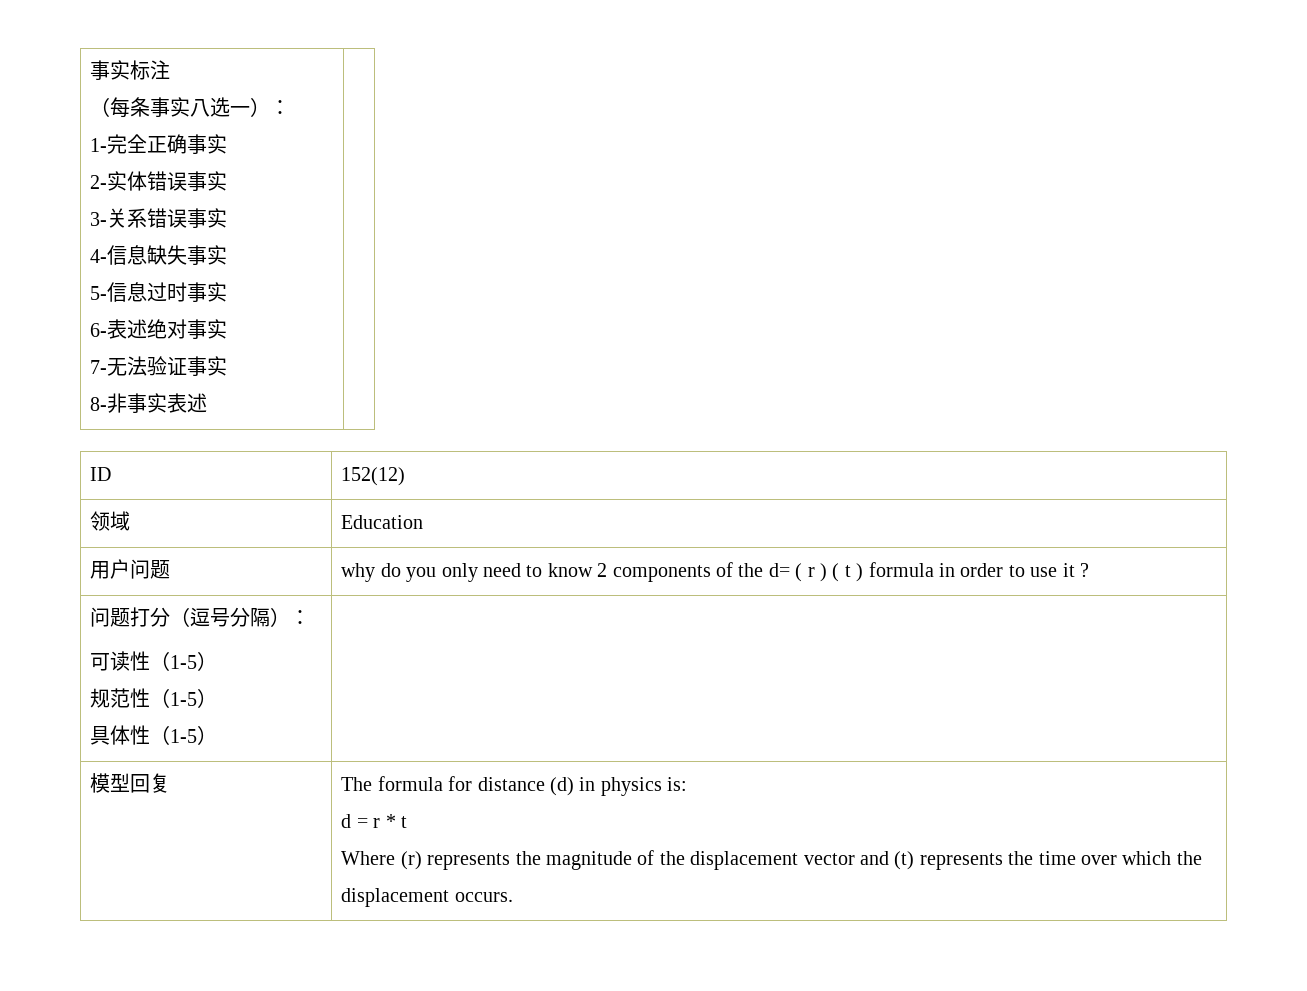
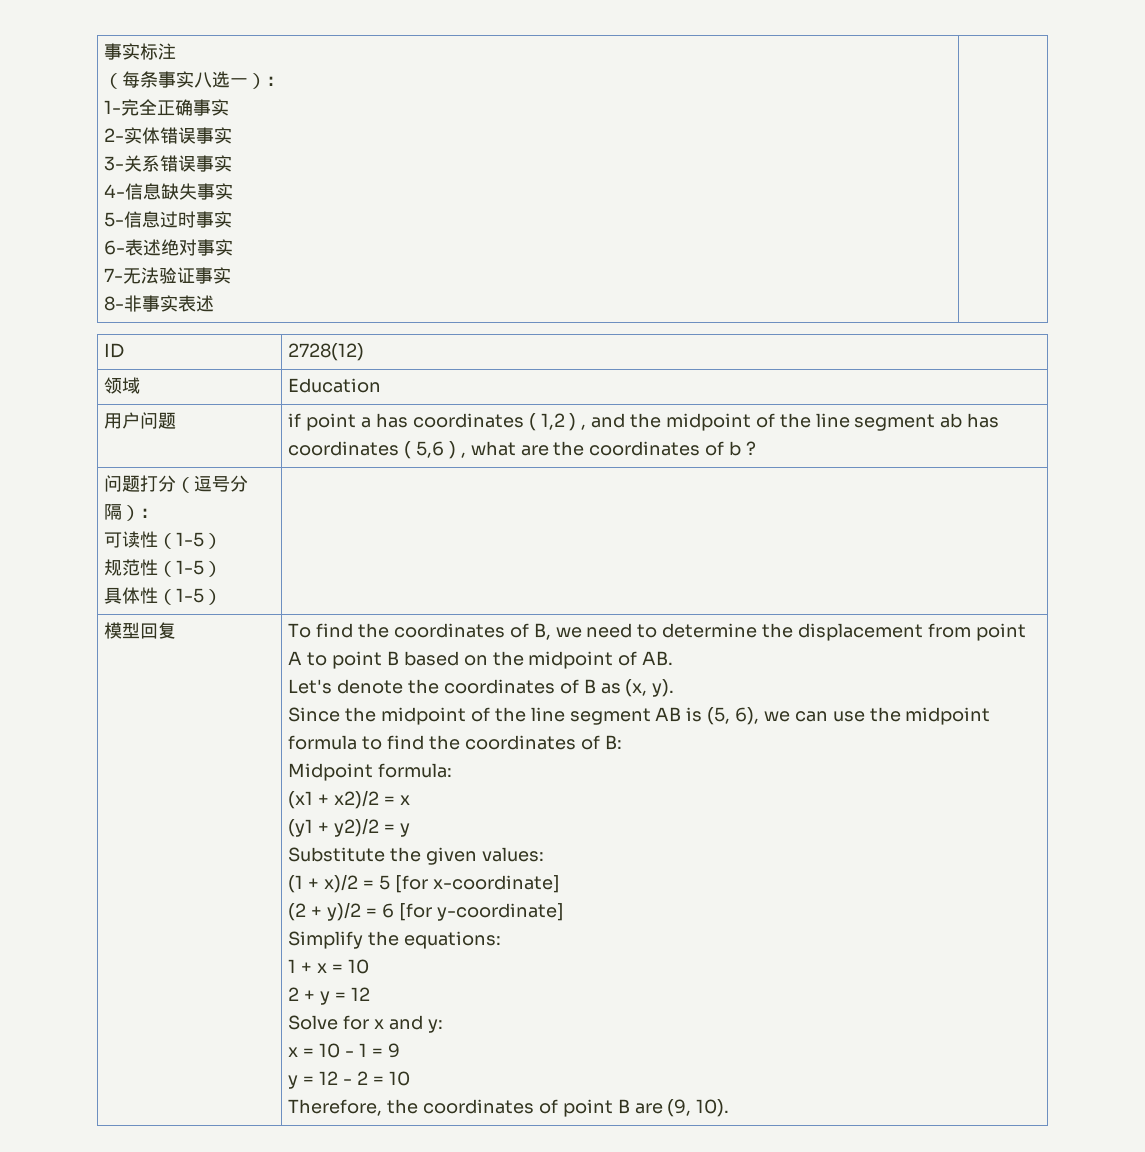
[341,467,406,486] 152(12) -> [288,343,365,361] 2728(12)
[341,562,1075,582] why do you only need to know 2 components of the d= ( r ) ( t ) formula in order to use it -> [288,413,1000,431] [288,441,742,459] if point a has coordinates ( 1,2 ) , and the midpoint of the line segment ab has coordinates ( 5,6 ) , what are the coordinates of b
[341,776,688,796] [341,814,407,828] [341,850,1202,870] [341,888,513,907] The formula for distance (d) in physics is: // d = r * t // Where (r) represents the magnitude of the displacement vector and (t) represents the time over which the displacement occurs. -> [288,623,1026,641] [288,651,674,669] [288,679,675,697] [288,707,991,725] [288,735,622,750] [288,763,453,781] [288,790,410,809] [288,818,410,837] [288,847,545,865] [288,874,560,893] [288,902,564,921] [288,931,502,949] [288,959,369,974] [288,987,370,1005] [288,1015,443,1033] [288,1043,400,1058] [288,1071,410,1089] [288,1099,730,1117] To find the coordinates of B, we need to determine the displacement from point A to point B based on the midpoint of AB. // Let's denote the coordinates of B as (x, y). // Since the midpoint of the line segment AB is (5, 6), we can use the midpoint formula to find the coordinates of B: // Midpoint formula: // (x1 + x2)/2 = x // (y1 + y2)/2 = y // Substitute the given values: // (1 + x)/2 = 5 [for x-coordinate] // (2 + y)/2 = 6 [for y-coordinate] // Simplify the equations: // 1 + x = 10 // 2 + y = 12 // Solve for x and y: // x = 10 - 1 = 9 // y = 12 - 2 = 10 // Therefore, the coordinates of point B are (9, 10).

